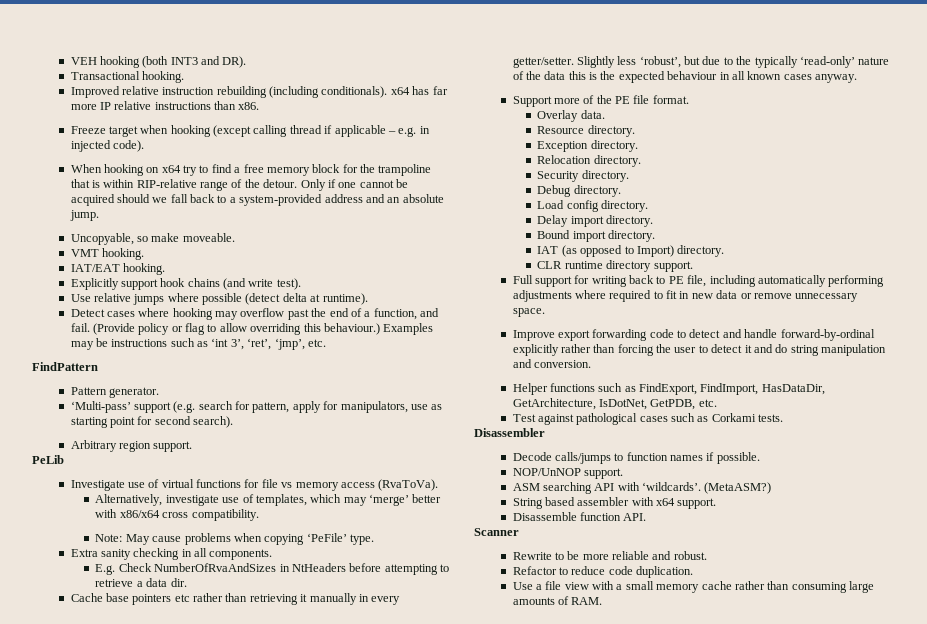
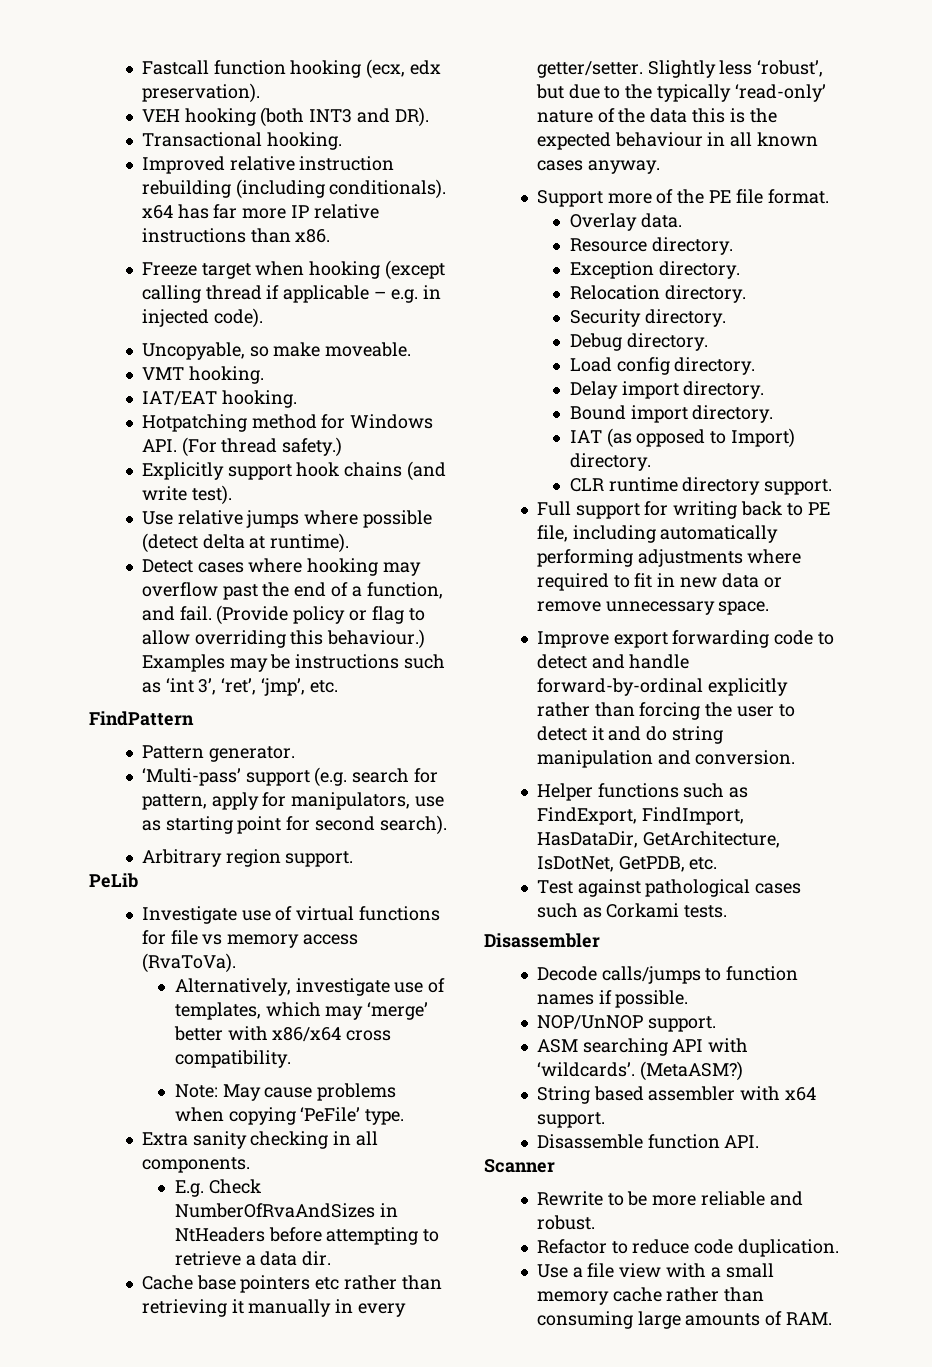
(70, 61) none -> [141,59,442,79] [141,83,260,103] Fastcall function hooking (ecx, edx preservation). //
[70,164,432,176] [70,179,409,191] [70,194,444,206] [69,210,99,221] // When hooking on x64 try to find a free memory block for the trampoline that is within RIP-relative range of the detour. Only if one cannot be acquired should we fall back to a system-provided address and an absolute jump. -> (263, 318) none
(165, 269) none -> [141,414,434,432] [141,437,343,457] // Hotpatching method for Windows API. (For thread safety.)

